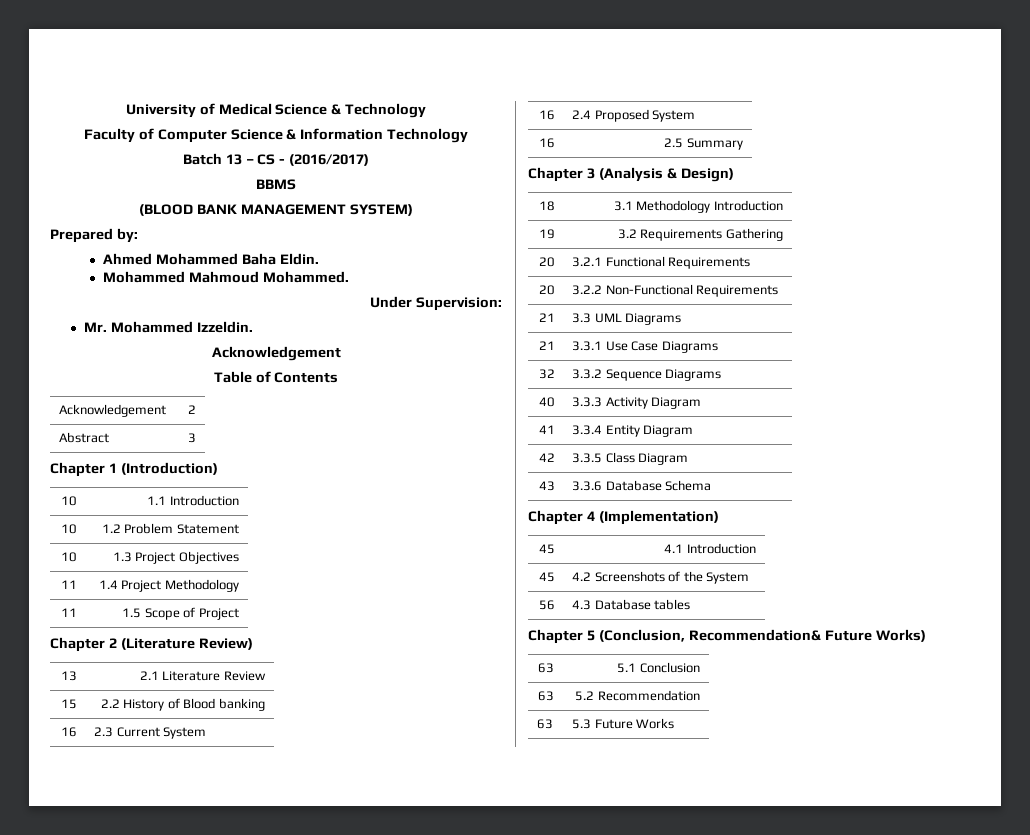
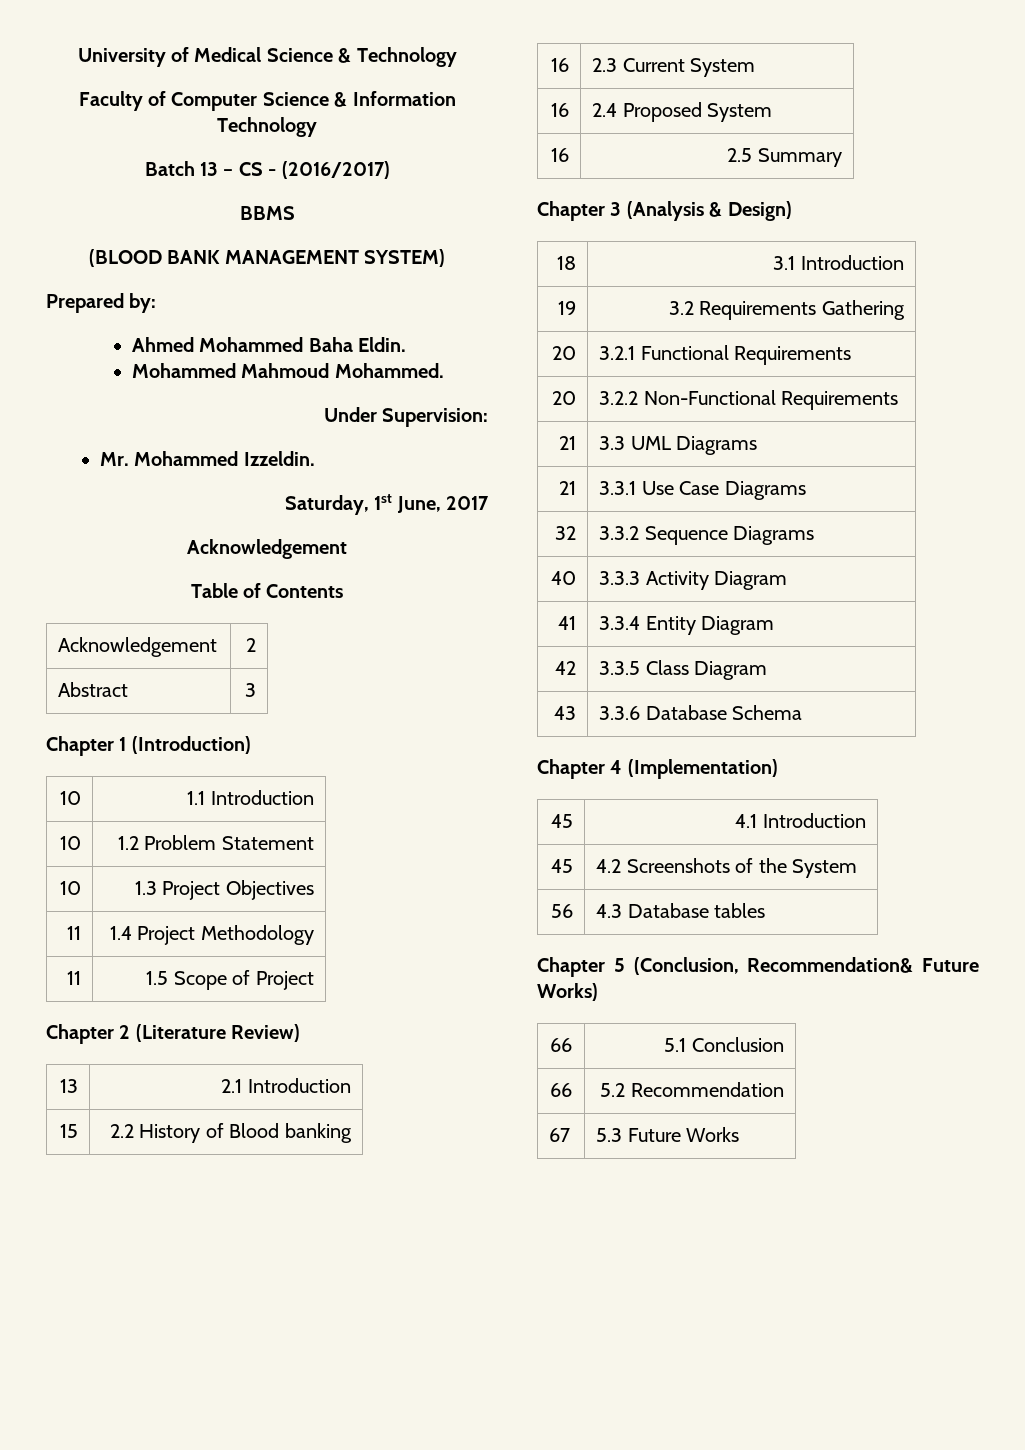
(254, 327) none -> [284,494,489,515] // Saturday, 1st June, 2017
[162,671,266,681] Literature Review -> [247,1078,351,1093] Introduction
[636,200,711,213] Methodology -> (796, 263) none
[538,663,554,673] 63 -> [550,1038,572,1052] 66
[538,691,554,701] 63 -> [550,1083,572,1097] 66
[537,719,554,729] 63 -> [549,1128,571,1142] 67

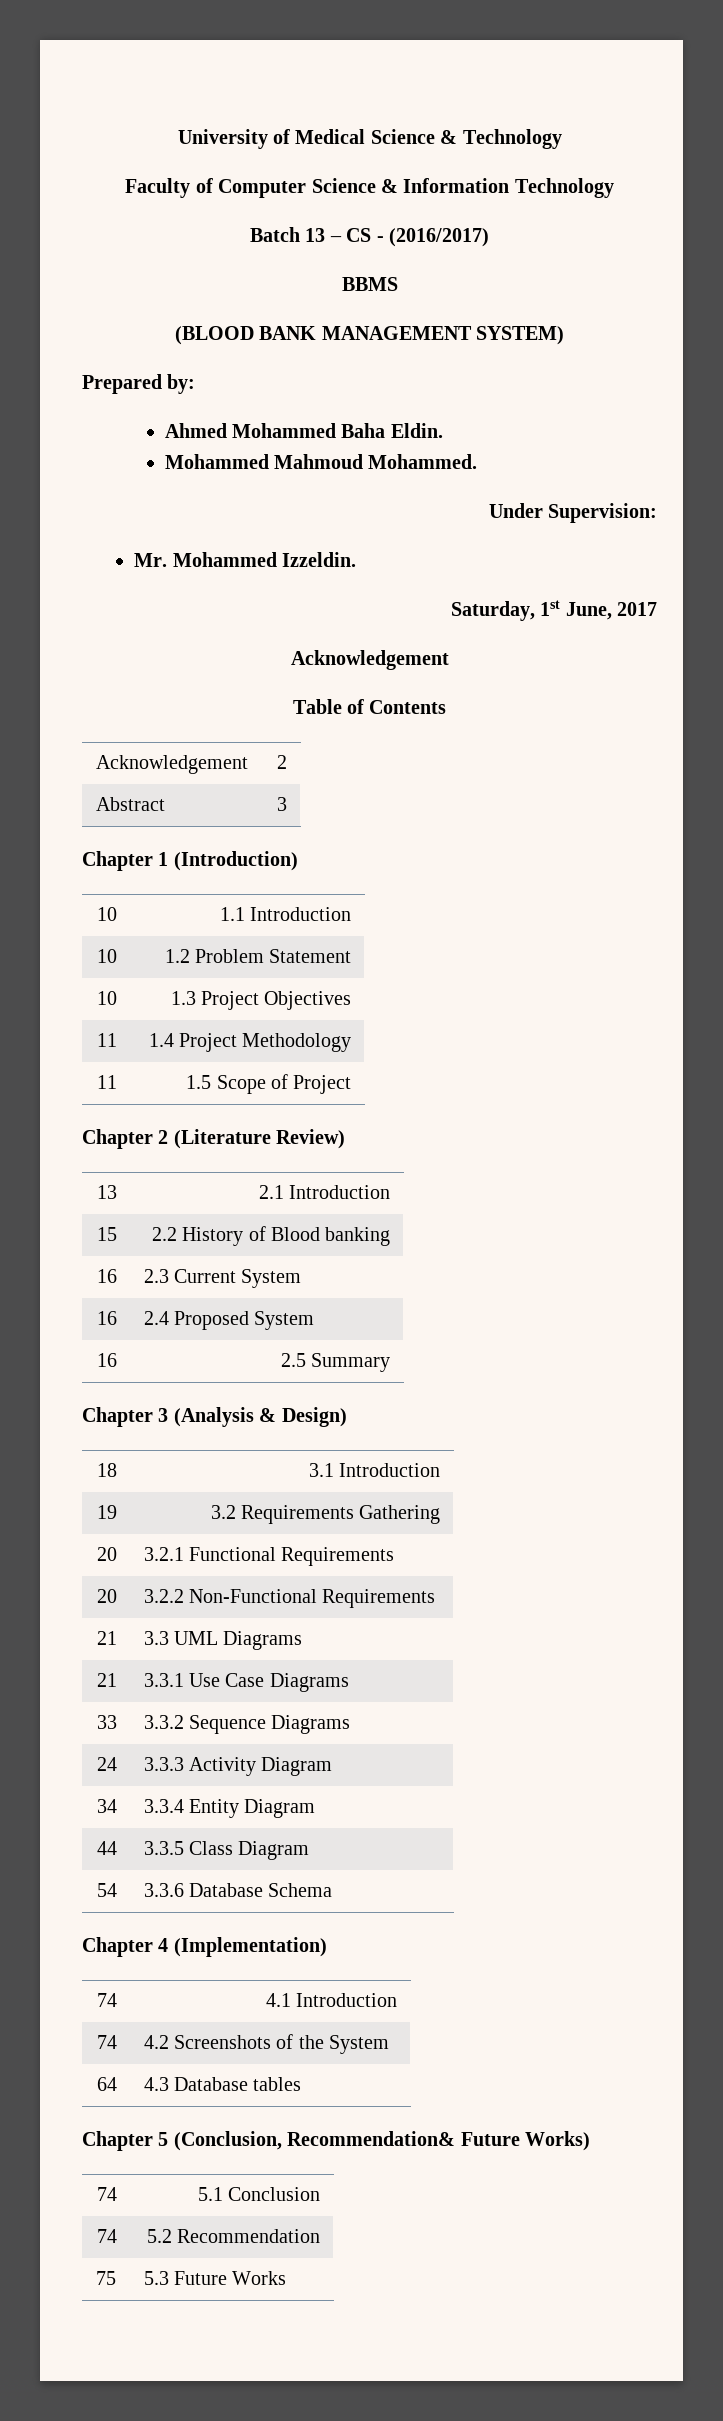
[554,526,576,540] 32 -> [97,1715,118,1729] 33
[550,571,576,585] 40 -> [97,1757,118,1771] 24
[557,616,576,630] 41 -> [97,1799,118,1813] 34
[554,661,576,675] 42 -> [97,1841,118,1855] 44
[553,706,576,720] 43 -> [97,1883,118,1897] 54
[550,814,573,828] 45 -> [97,1993,118,2007] 74
[550,859,573,873] 45 -> [97,2035,118,2049] 74
[550,904,573,918] 56 -> [97,2077,118,2091] 64
[550,1038,572,1052] 66 -> [96,2187,117,2201] 74
[550,1083,572,1097] 66 -> [96,2229,117,2243] 74
[549,1128,571,1142] 67 -> [95,2271,116,2285] 75

